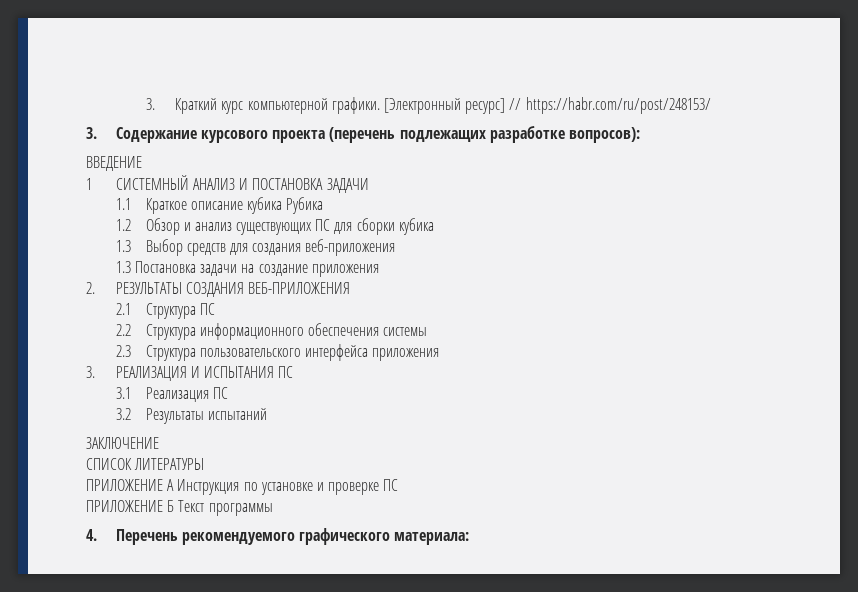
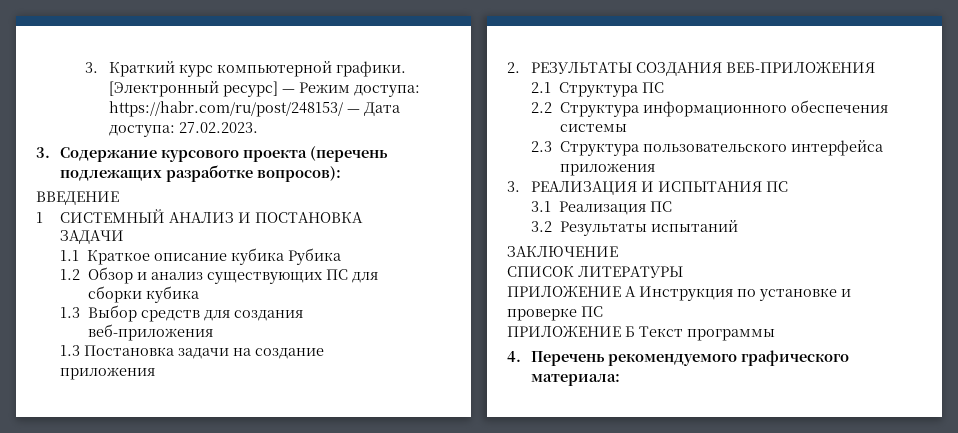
[509,97,711,114] // https://habr.com/ru/post/248153/ -> [282,82,421,97] [109,101,401,117] [109,122,259,137] — Режим доступа: https://habr.com/ru/post/248153/ — Дата доступа: 27.02.2023.

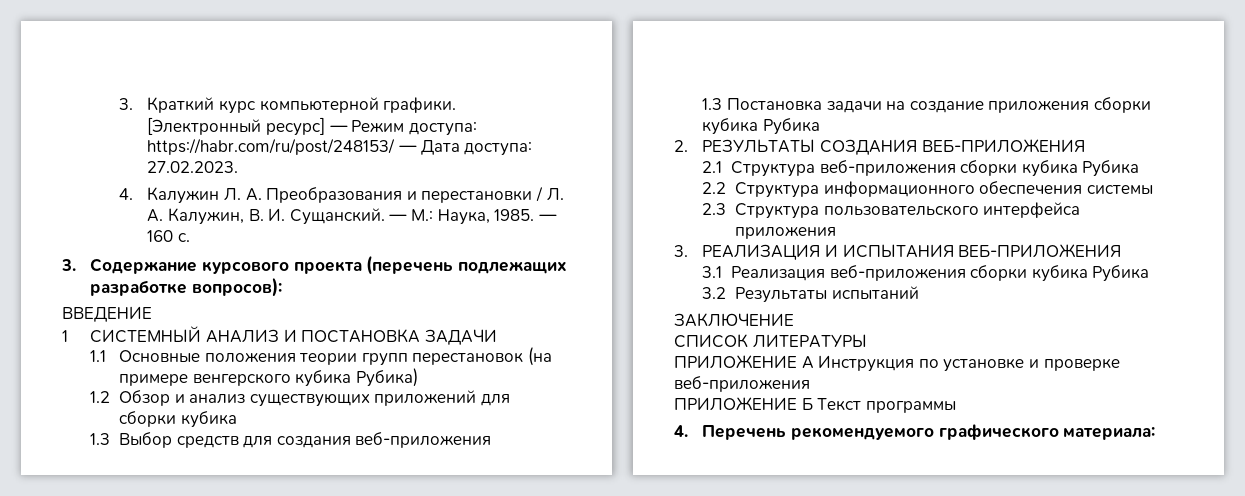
(259, 127) none -> [118,186,564,204] [147,208,557,225] [147,230,191,242] // 4. Калужин Л. А. Преобразования и перестановки / Л. А. Калужин, В. И. Сущанский. — М.: Наука, 1985. — 160 с.
[86,248,341,265] Краткое описание кубика Рубика -> [118,347,552,366] [118,368,418,387] Основные положения теории групп перестановок (на примере венгерского кубика Рубика)
[325,269,348,280] ПС -> [374,390,477,406] приложений
(156, 373) none -> [1094,97,1152,113] [702,118,821,135] сборки кубика Рубика
[641,82,664,93] ПС -> [819,160,1140,177] веб-приложения сборки кубика Рубика
[766,181,789,192] ПС -> [958,244,1122,258] ВЕБ-ПРИЛОЖЕНИЯ
[649,201,672,212] ПС -> [829,265,1150,282] веб-приложения сборки кубика Рубика
[581,306,603,317] ПС -> [674,376,810,392] веб-приложения

